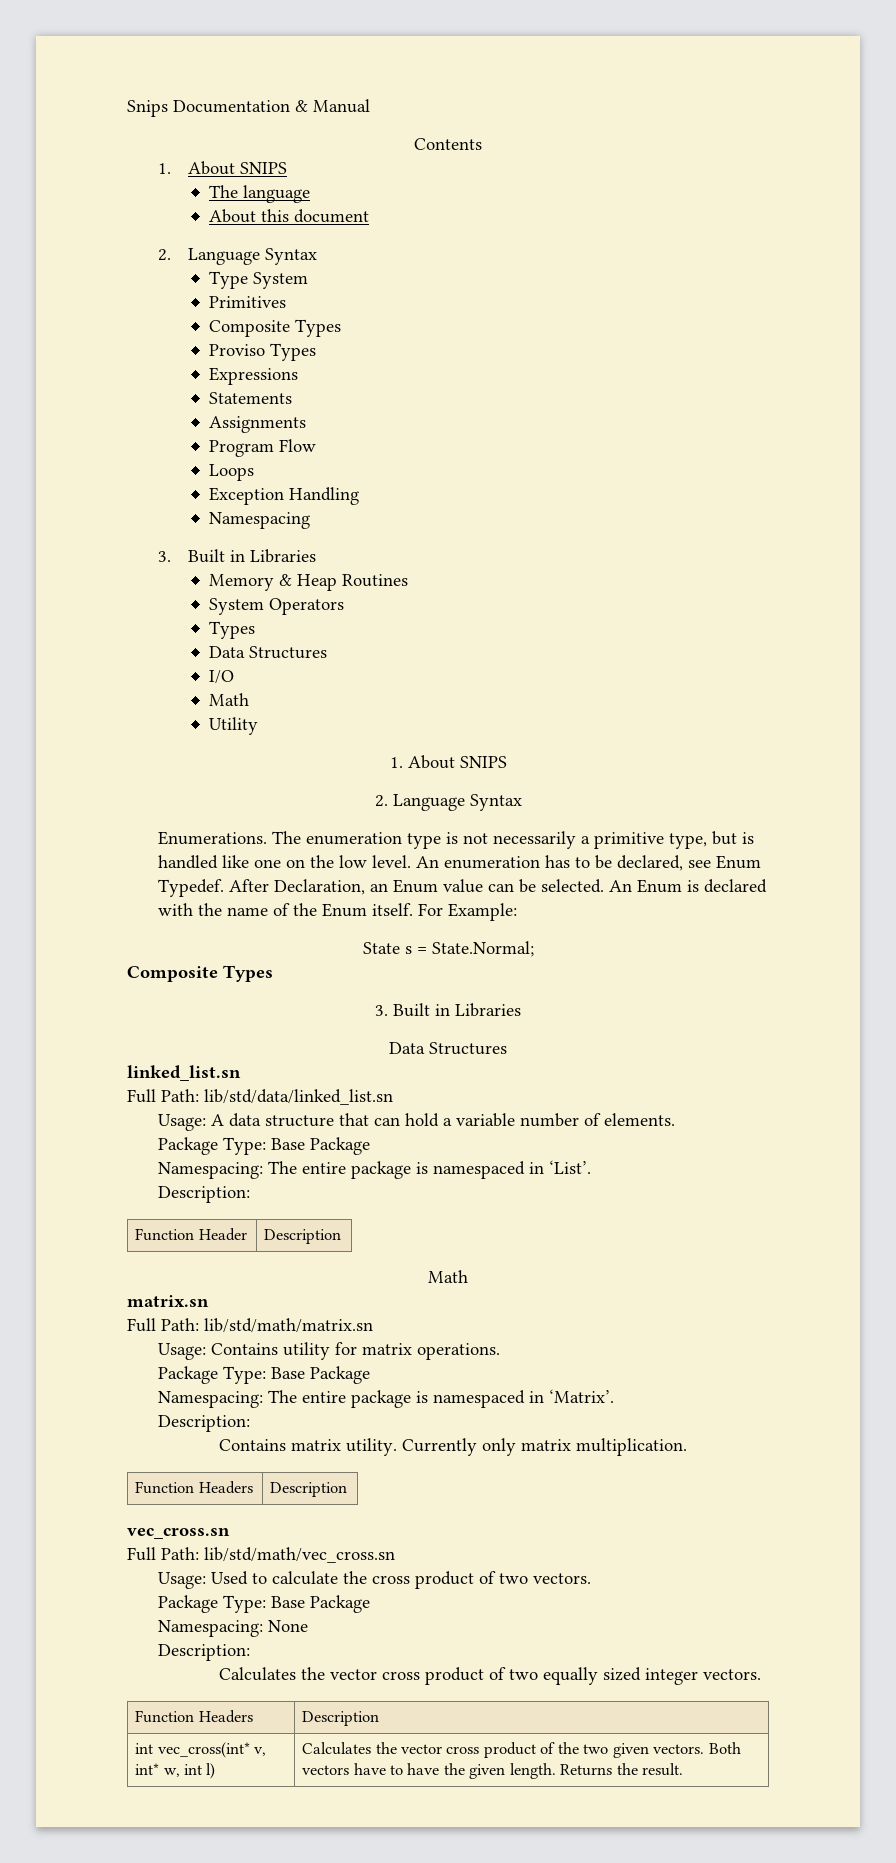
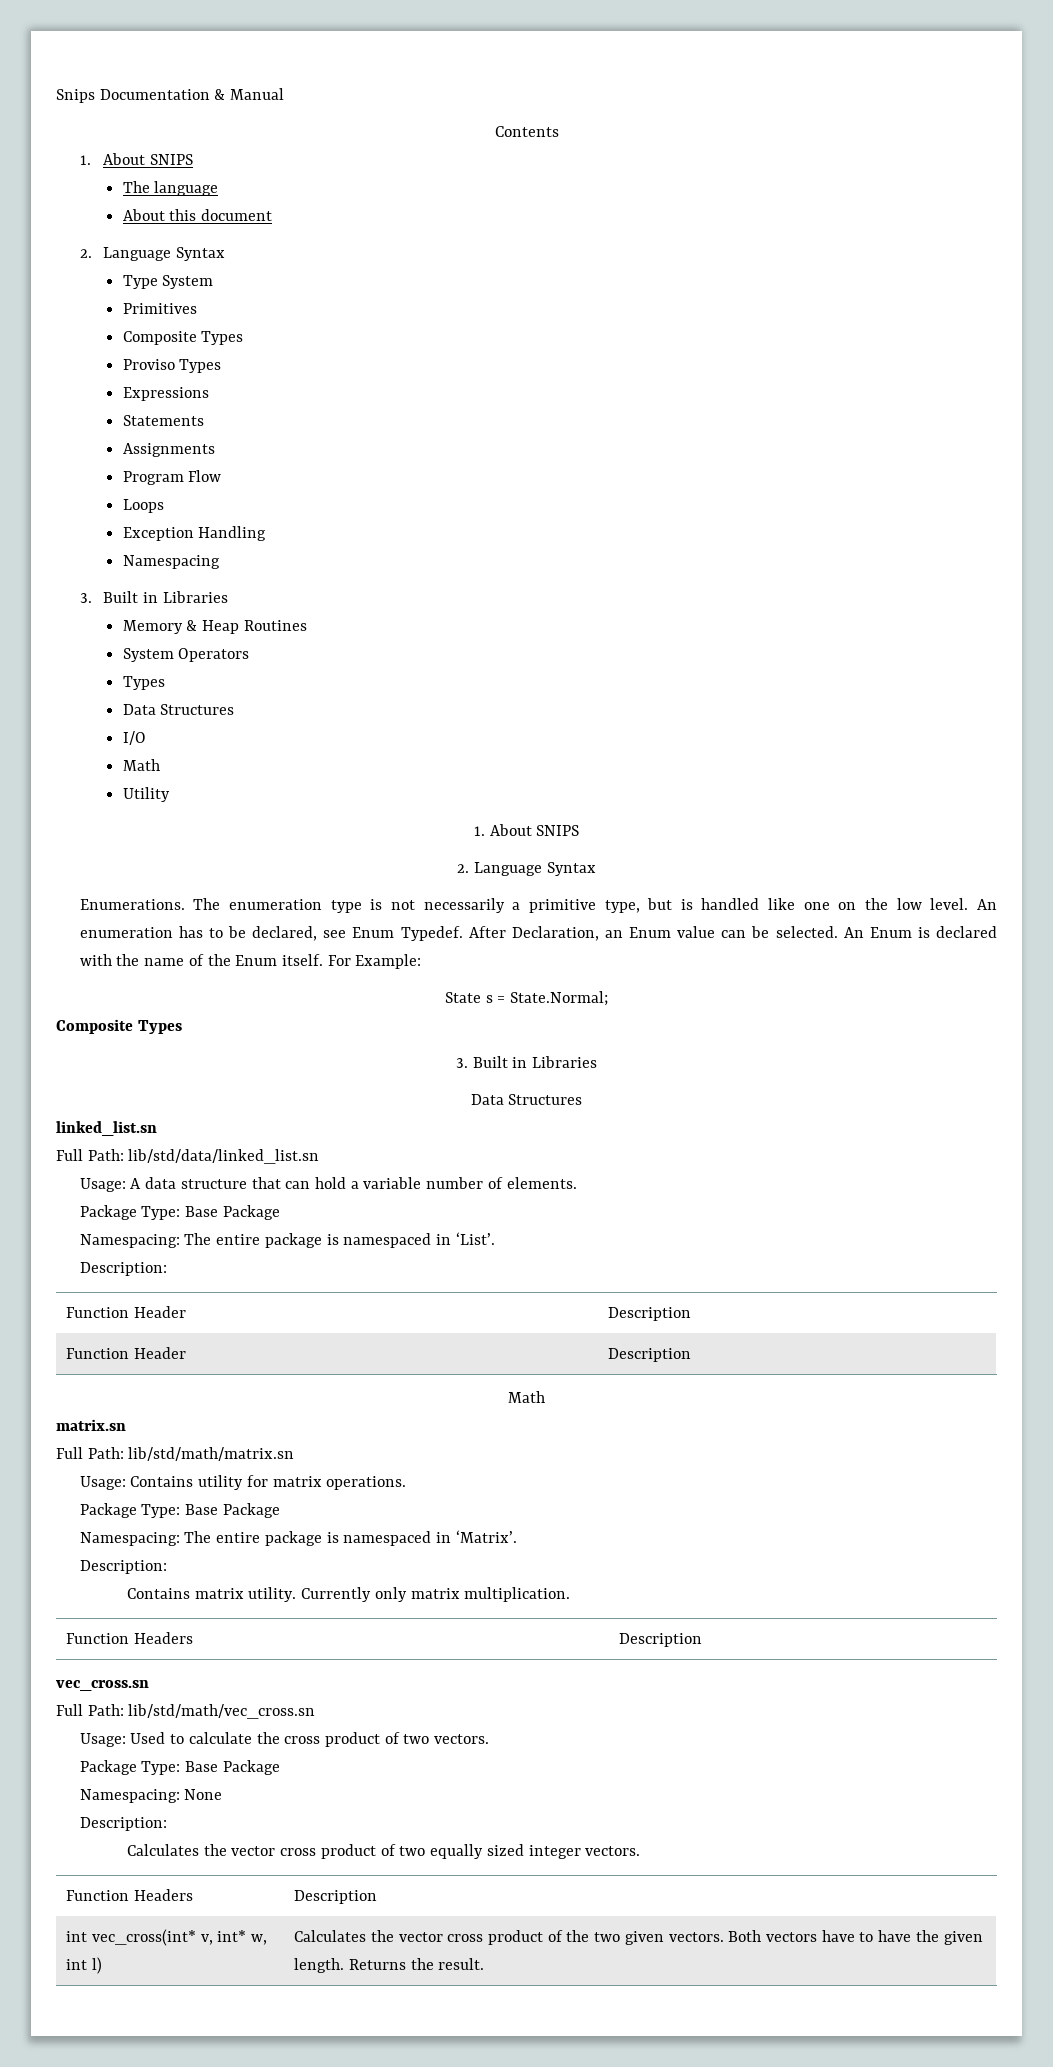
(342, 1236) none -> [66,1347,186,1359] [608,1348,692,1362] // Function Header | Description

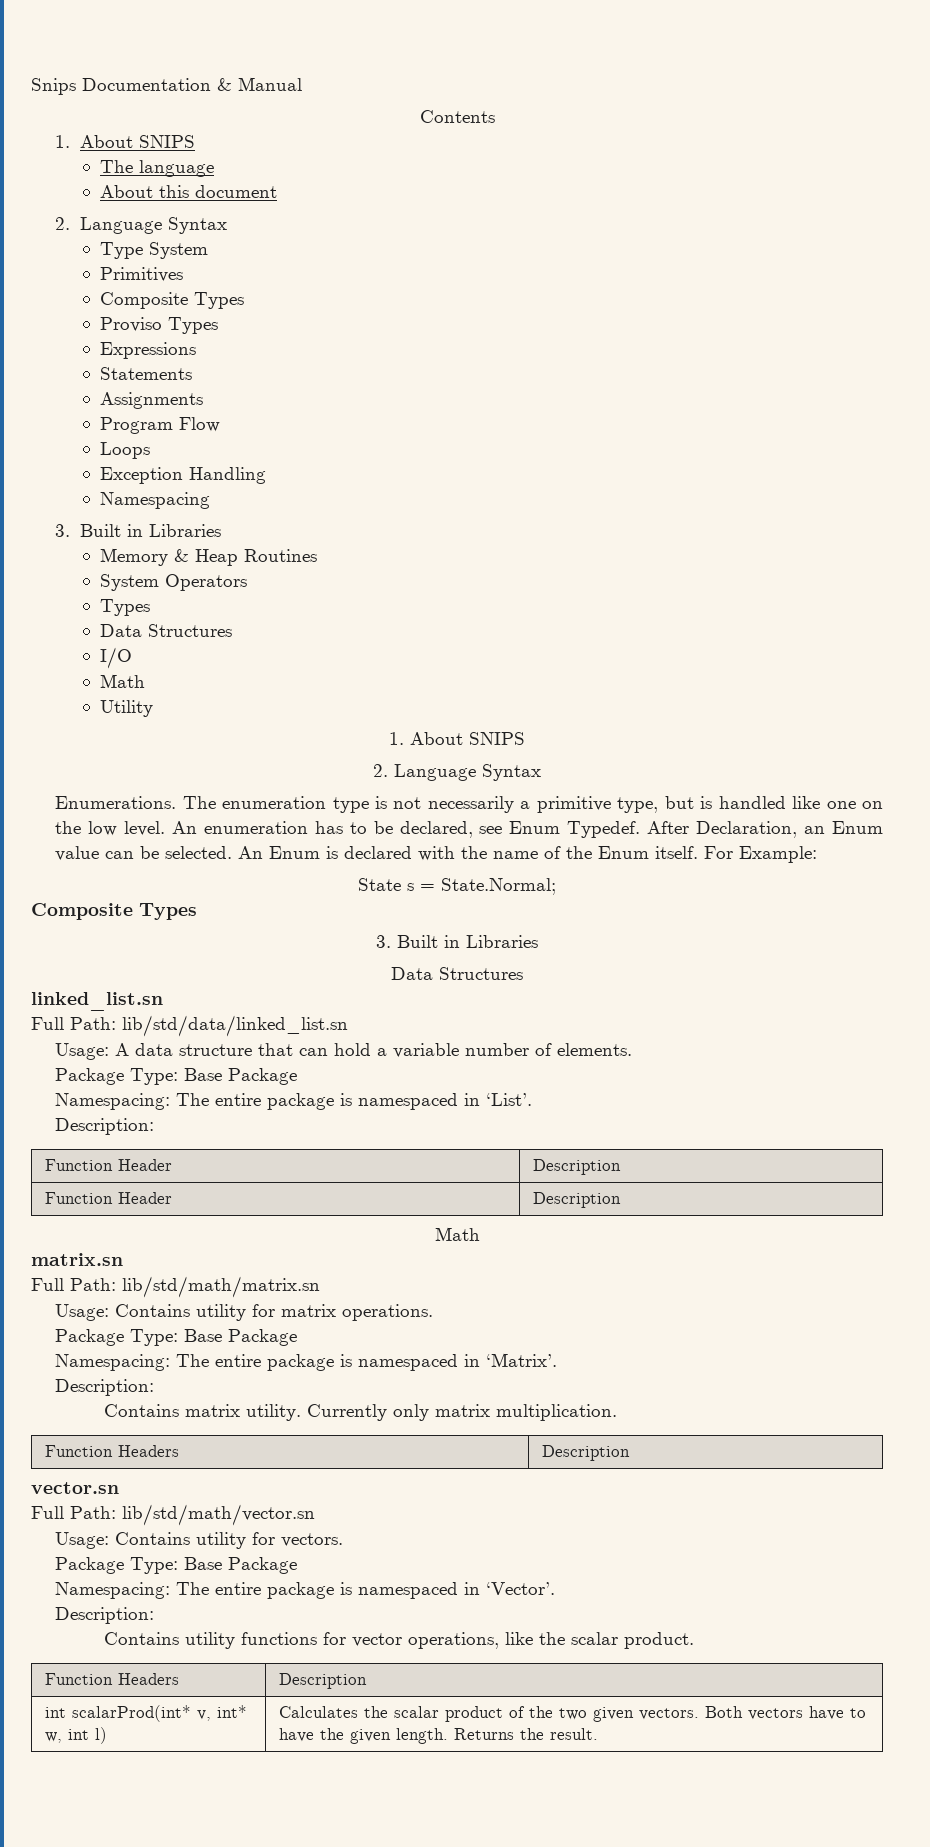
[56,1680,149,1691] [56,1704,316,1719] [79,1732,430,1747] vec_cross.sn // Full Path: lib/std/math/vec_cross.sn // Usage: Used to calculate the cross product of two -> [31,1482,119,1494] [31,1504,315,1526] [55,1532,276,1549] vector.sn // Full Path: lib/std/math/vector.sn // Usage: Contains utility for
[184,1789,223,1800] [79,1817,167,1831] [127,1844,641,1859] None // Description: // Calculates the vector cross product of two equally sized integer vectors. -> [176,1582,556,1599] [55,1607,155,1624] [103,1632,694,1649] The entire package is namespaced in ‘Vector’. // Description: // Contains utility functions for vector operations, like the scalar product.
[91,1929,196,1946] vec_cross(int* -> [71,1705,191,1722] scalarProd(int*
[398,1932,484,1942] vector cross -> [393,1706,439,1718] scalar

